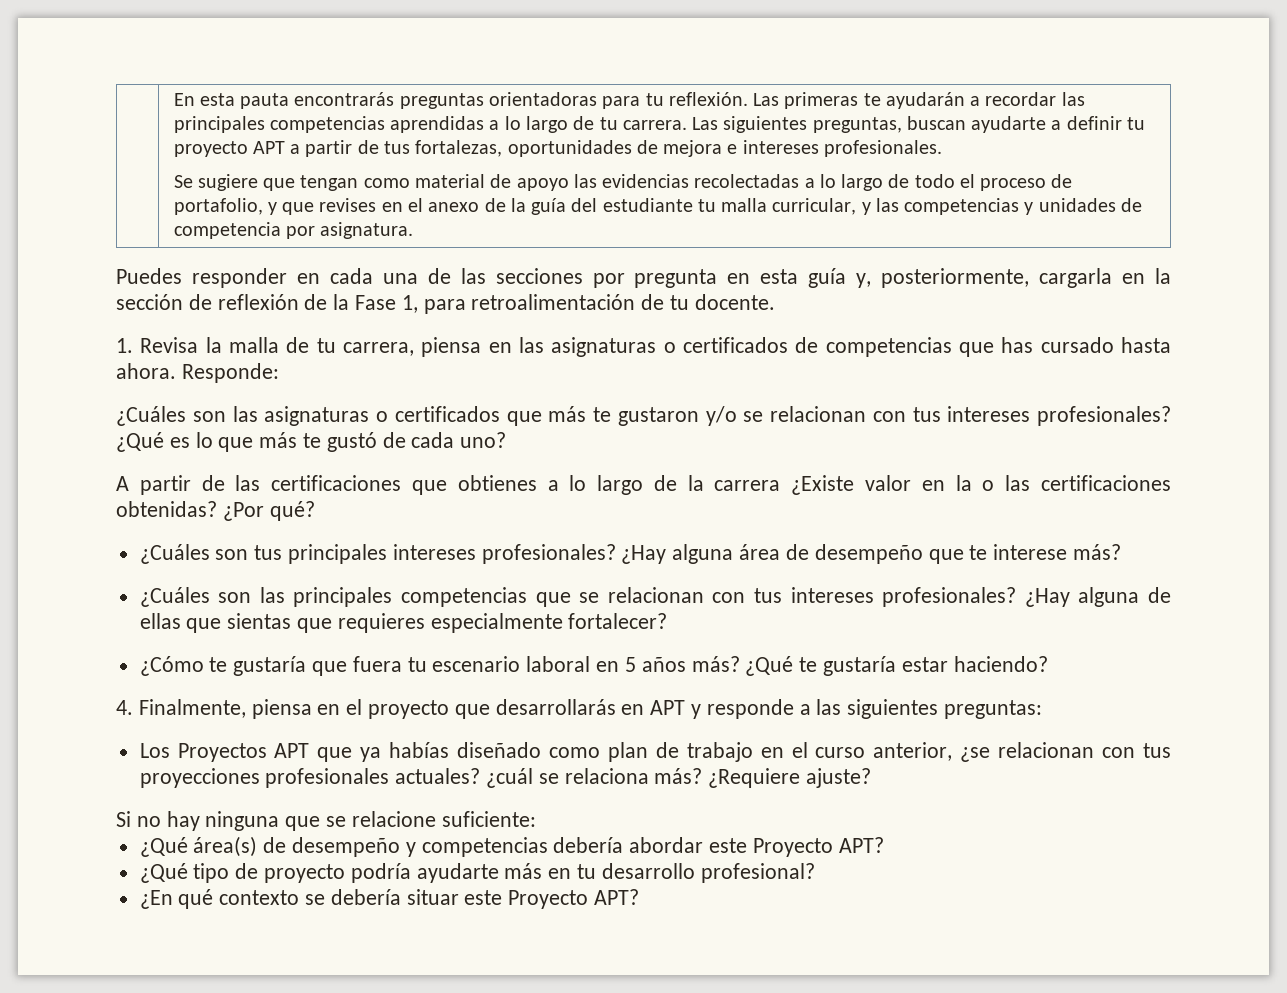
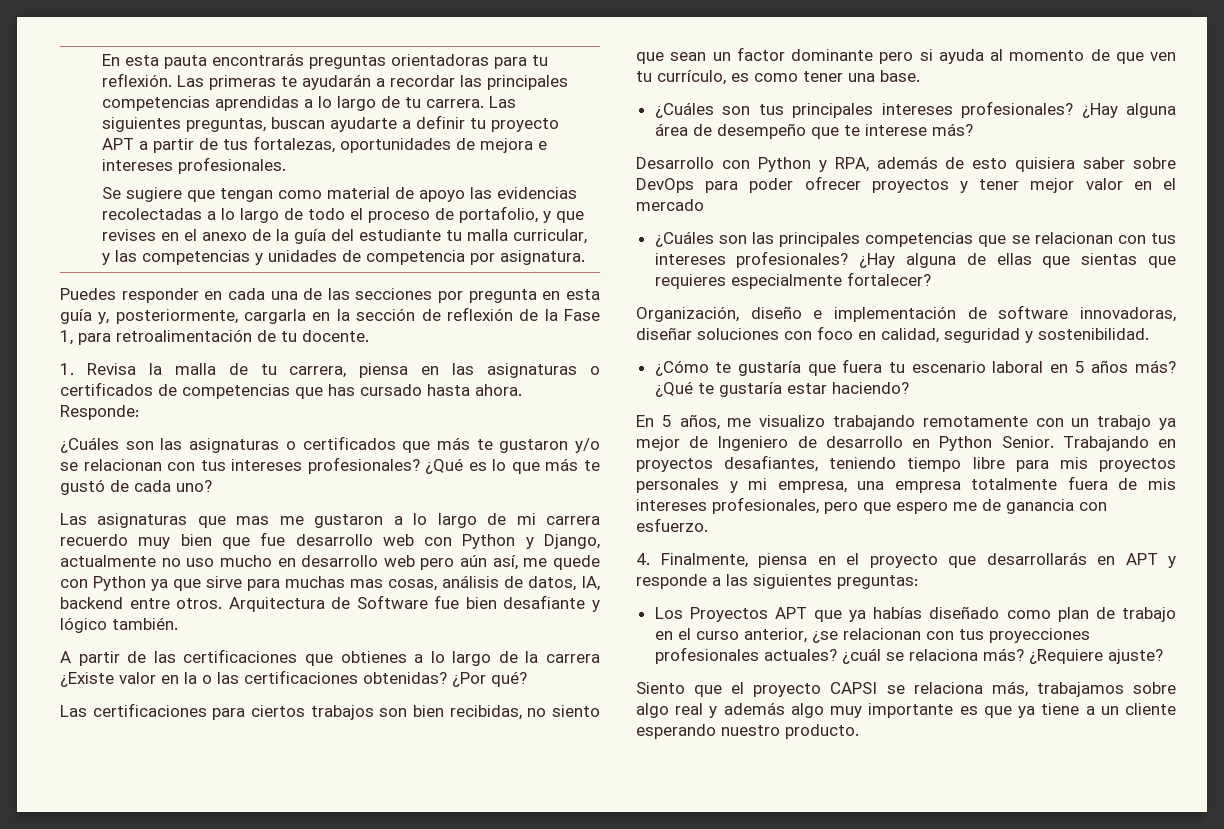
(507, 440) none -> [60,513,600,528] [60,532,600,549] [60,555,600,570] [60,575,600,591] [60,595,600,612] [60,617,178,633] // Las asignaturas que mas me gustaron a lo largo de mi carrera recuerdo muy bien que fue desarrollo web con Python y Django, actualmente no uso mucho en desarrollo web pero aún así, me quede con Python ya que sirve para muchas mas cosas, análisis de datos, IA, backend entre otros. Arquitectura de Software fue bien desafiante y lógico también.
(315, 511) none -> [60,703,600,720] [636,47,1176,64] [636,70,920,85] // Las certificaciones para ciertos trabajos son bien recibidas, no siento que sean un factor dominante pero si ayuda al momento de que ven tu currículo, es como tener una base.
(1121, 552) none -> [636,156,1176,172] [636,176,1176,193] [636,199,704,211] // Desarrollo con Python y RPA, además de esto quisiera saber sobre DevOps para poder ofrecer proyectos y tener mejor valor en el mercado
(668, 621) none -> [636,305,1176,322] [636,326,1149,343] // Organización, diseño e implementación de software innovadoras, diseñar soluciones con foco en calidad, seguridad y sostenibilidad.
(1048, 664) none -> [636,414,1176,430] [636,436,1176,451] [636,455,1176,472] [636,476,1176,493] [636,497,1107,514] [636,518,708,532] // En 5 años, me visualizo trabajando remotamente con un trabajo ya mejor de Ingeniero de desarrollo en Python Senior. Trabajando en proyectos desafiantes, teniendo tiempo libre para mis proyectos personales y mi empresa, una empresa totalmente fuera de mis intereses profesionales, pero que espero me de ganancia con esfuerzo.
[116,811,536,831] [139,836,884,857] [139,863,815,883] [139,889,640,909] Si no hay ninguna que se relacione suficiente: // ¿Qué área(s) de desempeño y competencias debería abordar este Proyecto APT? // ¿Qué tipo de proyecto podría ayudarte más en tu desarrollo profesional? // ¿En qué contexto se debería situar este Proyecto APT? -> [636,681,1176,697] [636,702,1176,718] [636,724,859,739] Siento que el proyecto CAPSI se relaciona más, trabajamos sobre algo real y además algo muy importante es que ya tiene a un cliente esperando nuestro producto.

